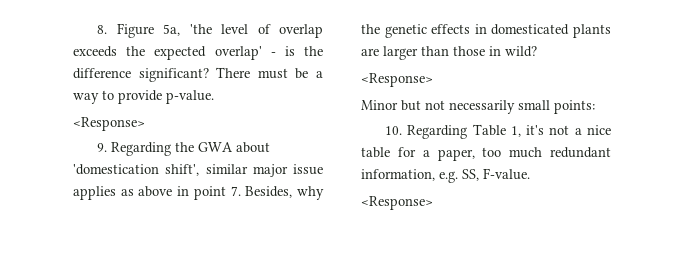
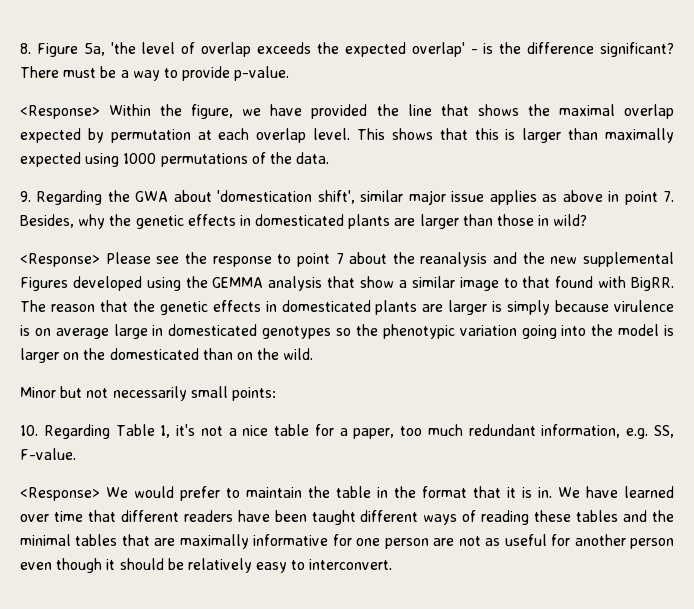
(145, 124) none -> [109,104,675,119] [20,128,674,143] [20,152,330,167] Within the figure, we have provided the line that shows the maximal overlap expected by permutation at each overlap level. This shows that this is larger than maximally expected using 1000 permutations of the data.
(433, 80) none -> [105,252,675,267] [20,276,675,291] [20,300,675,315] [20,324,675,339] [20,348,314,363] Please see the response to point 7 about the reanalysis and the new supplemental Figures developed using the GEMMA analysis that show a similar image to that found with BigRR. The reason that the genetic effects in domesticated plants are larger is simply because virulence is on average large in domesticated genotypes so the phenotypic variation going into the model is larger on the domesticated than on the wild.
(433, 203) none -> [106,486,674,501] [20,510,674,525] [20,534,674,549] [20,558,393,573] We would prefer to maintain the table in the format that it is in. We have learned over time that different readers have been taught different ways of reading these tables and the minimal tables that are maximally informative for one person are not as useful for another person even though it should be relatively easy to interconvert.

